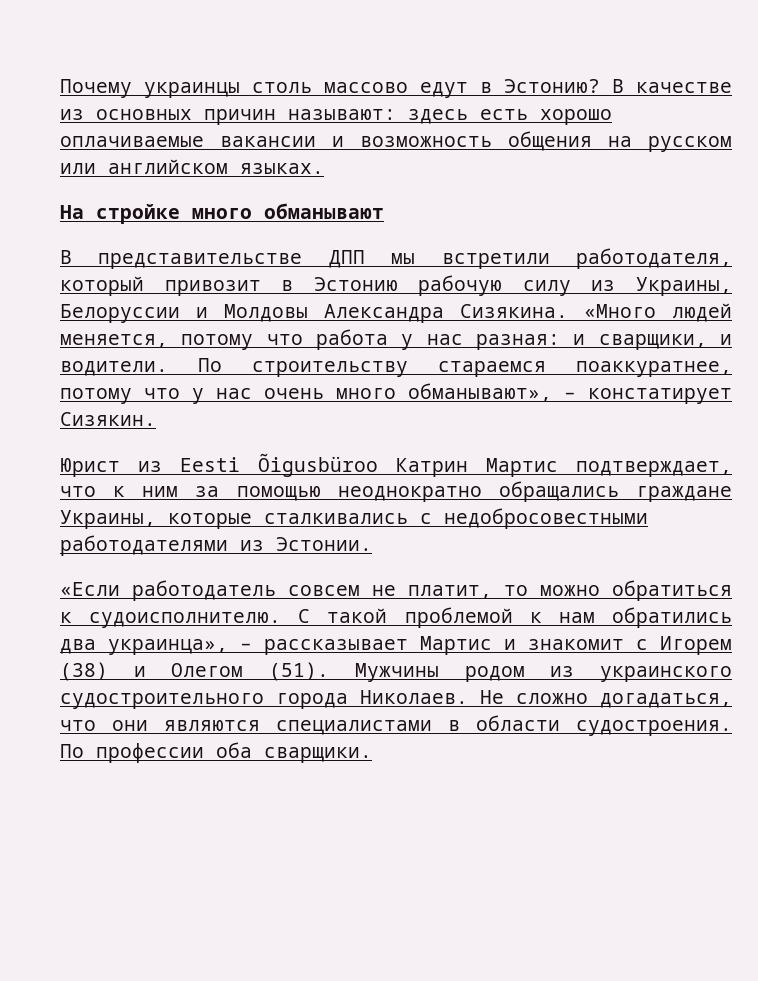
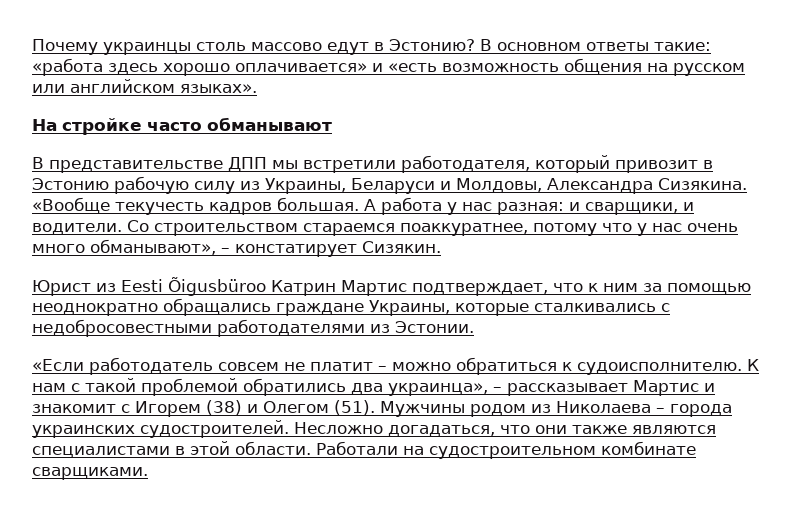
[636,82,732,93] [60,109,612,125] [60,136,344,147] качестве из основных причин называют: здесь есть хорошо оплачиваемые вакансии и -> [497,42,711,51] [32,58,437,76] основном ответы такие: «работа здесь хорошо оплачивается» и «есть
[240,163,324,174] языках. -> [180,84,257,93] языках».
[192,208,252,219] много -> [147,122,202,131] часто
[60,303,732,323] [60,334,303,350] Белоруссии и Молдовы Александра Сизякина. «Много людей меняется, потому что -> [351,178,747,194] [32,197,376,215] Беларуси и Молдовы, Александра Сизякина. «Вообще текучесть кадров большая. А
[198,358,408,377] По строительству -> [127,220,298,236] Со строительством
[408,585,528,599] платит, то -> [310,362,387,371] платит –
[298,607,595,628] С такой проблемой к нам -> [747,359,759,371] [32,378,238,396] К нам с такой проблемой
[600,666,732,682] [60,690,588,709] украинского судостроительного города Николаев. Не сложно -> [556,401,732,417] [32,420,383,438] Николаева – города украинских судостроителей. Несложно
(148, 725) none -> [572,425,627,434] также
[476,715,732,736] [60,742,372,763] области судостроения. По профессии оба сварщики. -> [190,441,696,459] [32,467,148,480] этой области. Работали на судостроительном комбинате сварщиками.

